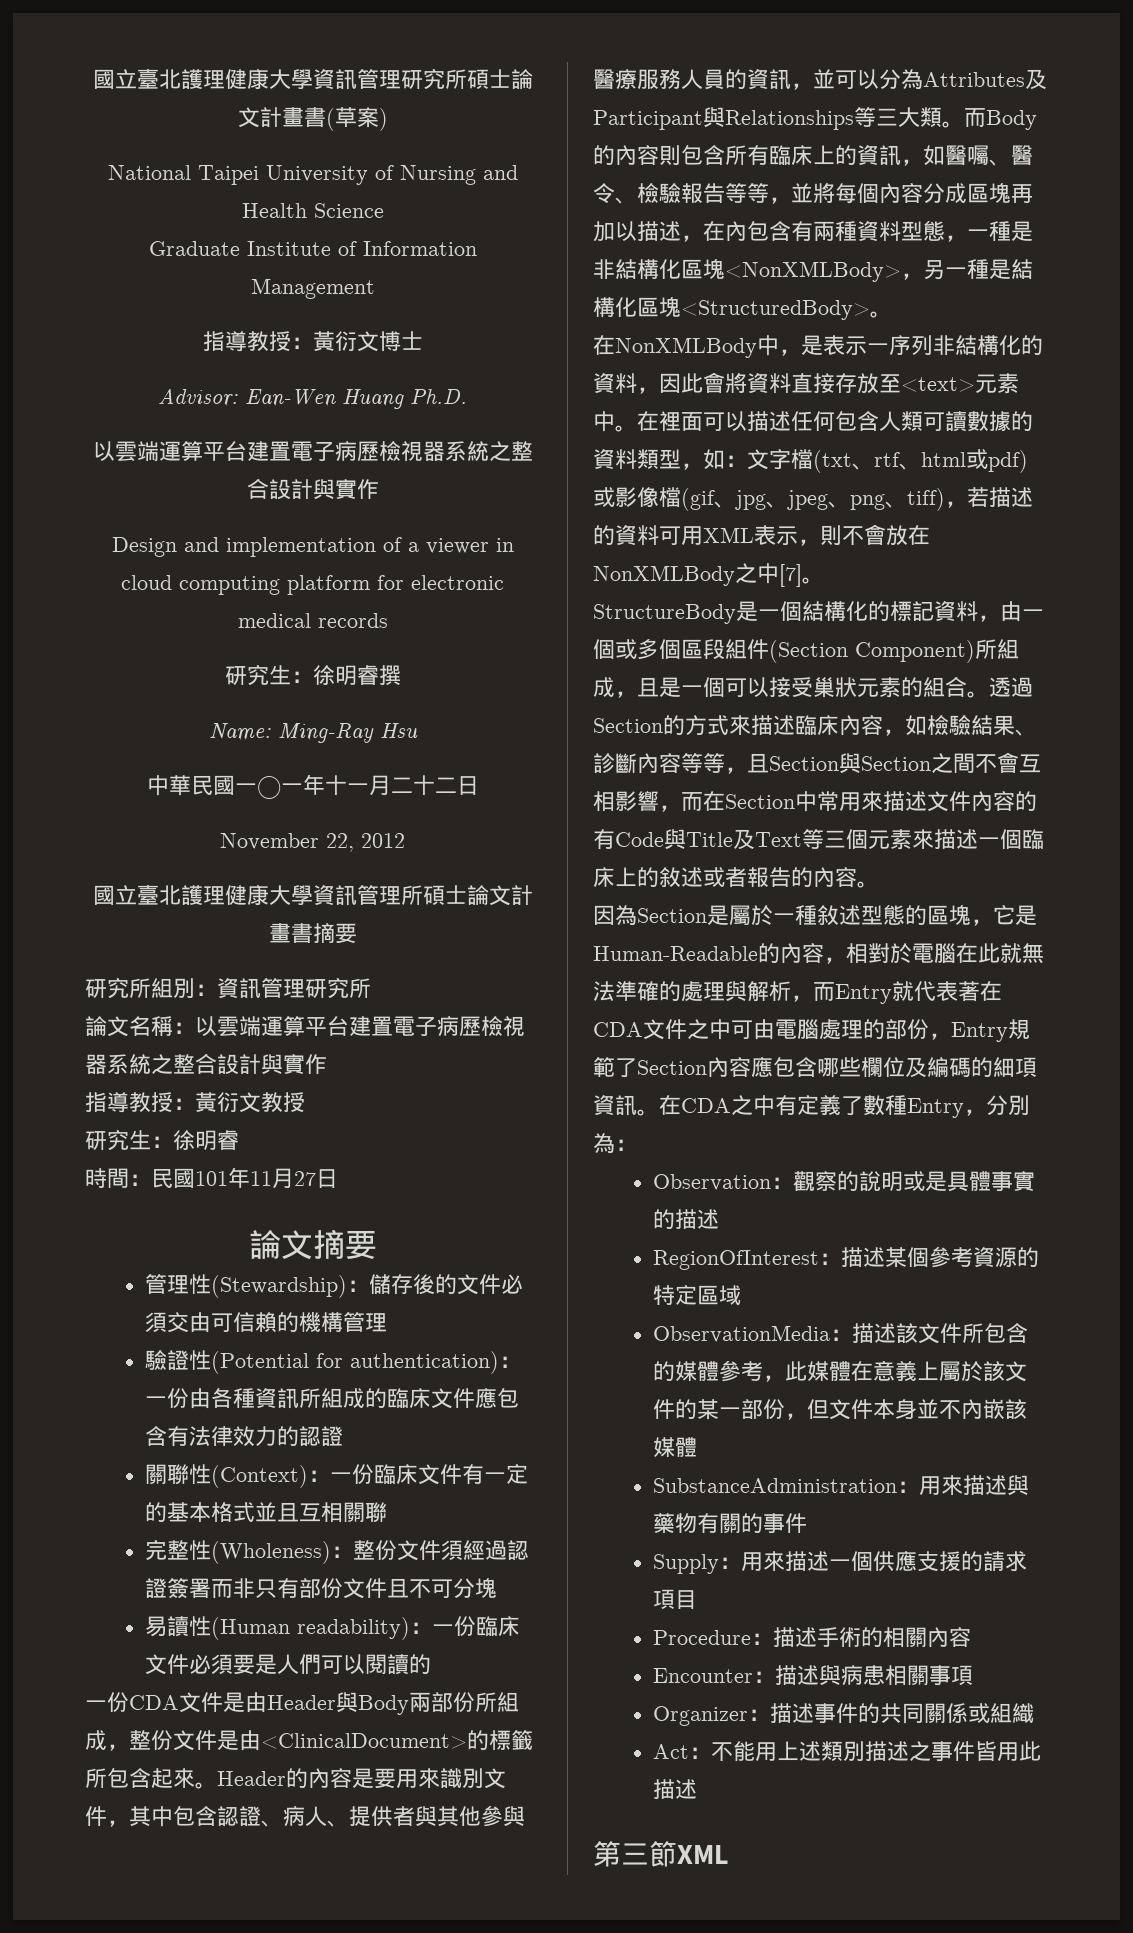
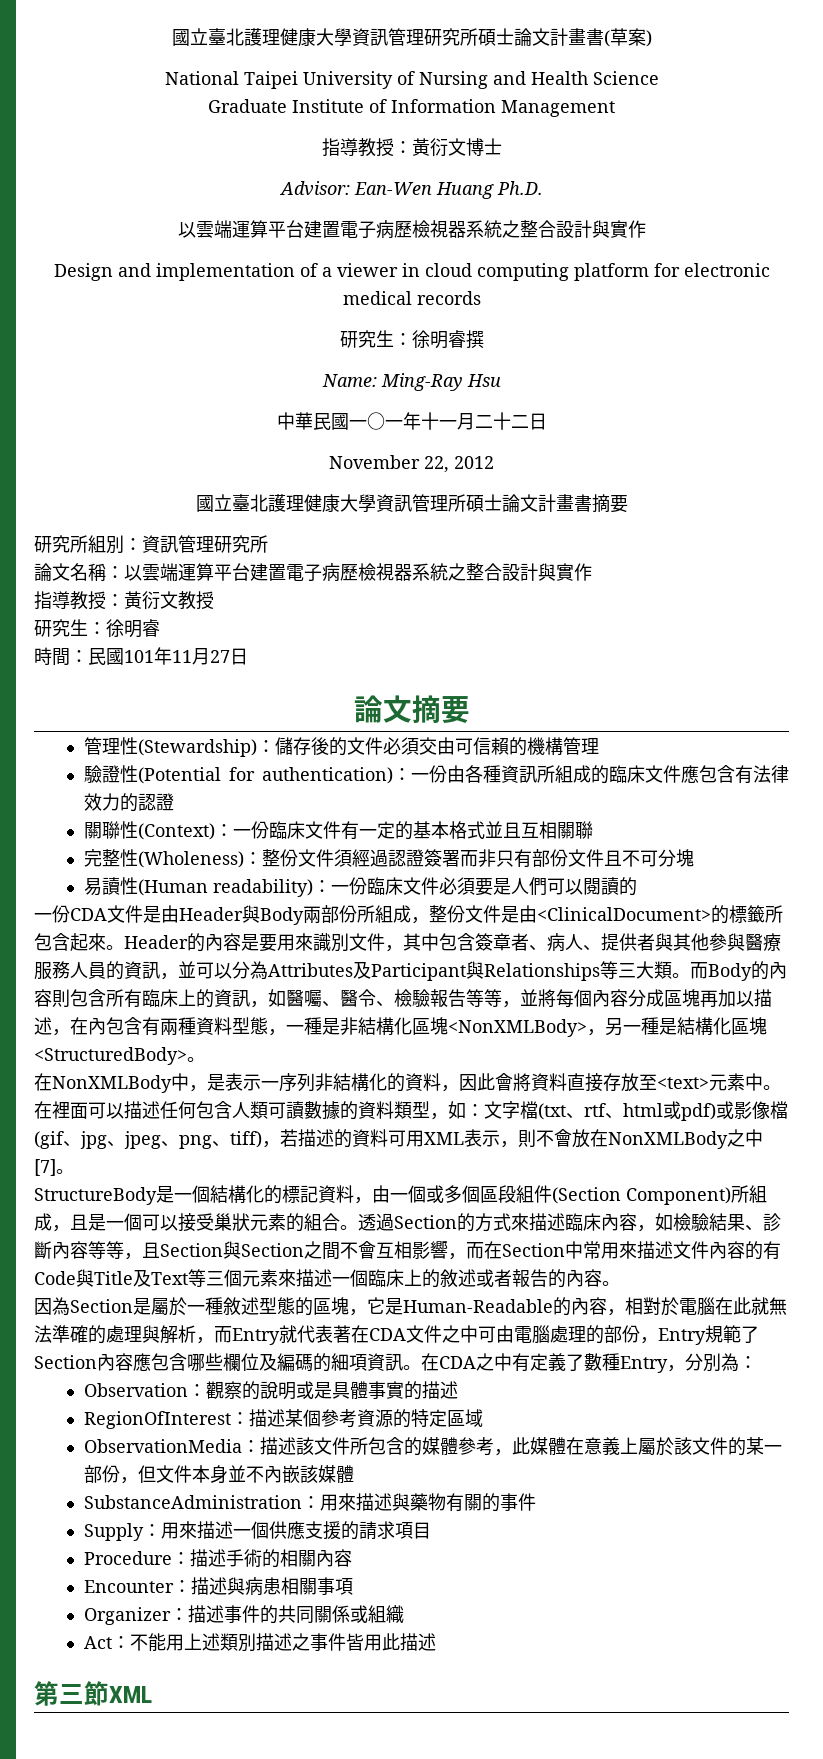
[217,1806,261,1826] 認證 -> [475,933,529,951] 簽章者

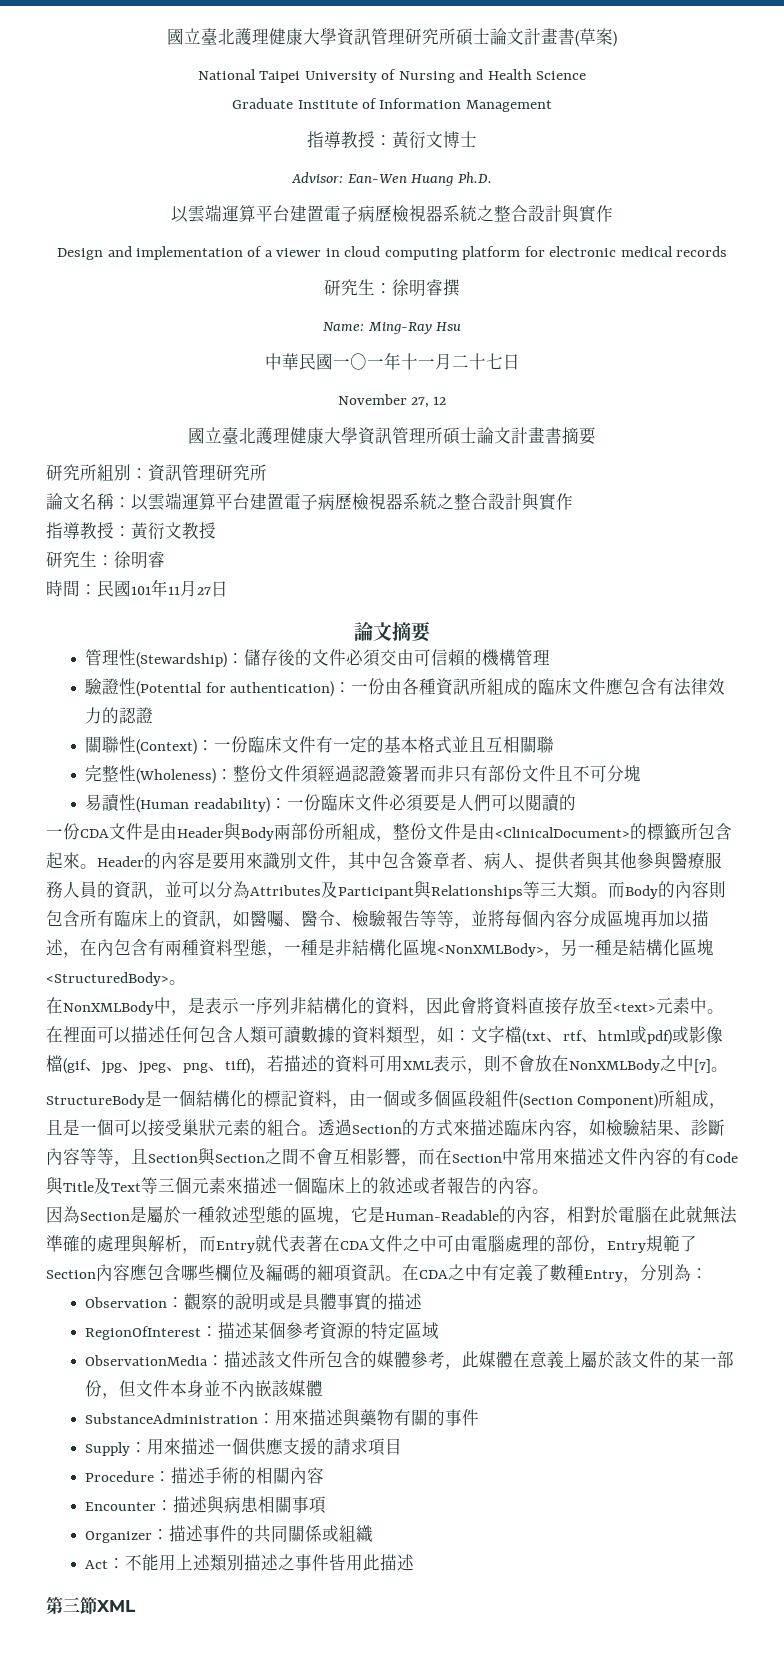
[510,415,529,428] 二 -> [485,353,503,369] 七
[424,456,494,473] 22, 2012 -> [411,396,447,408] 27, 12

